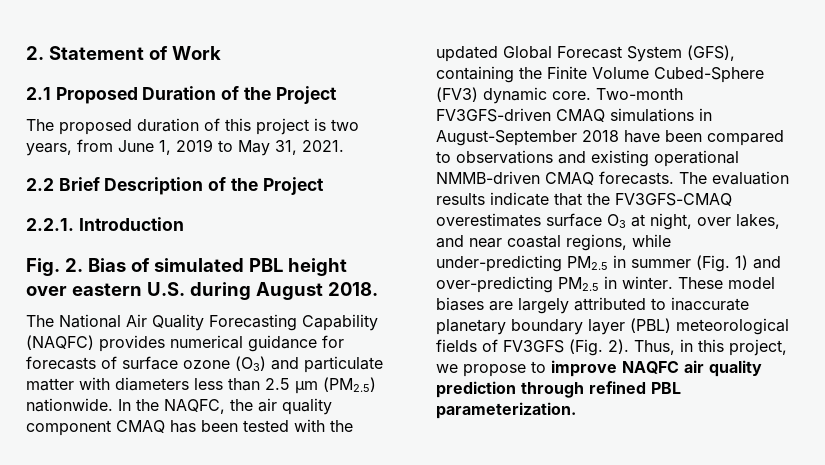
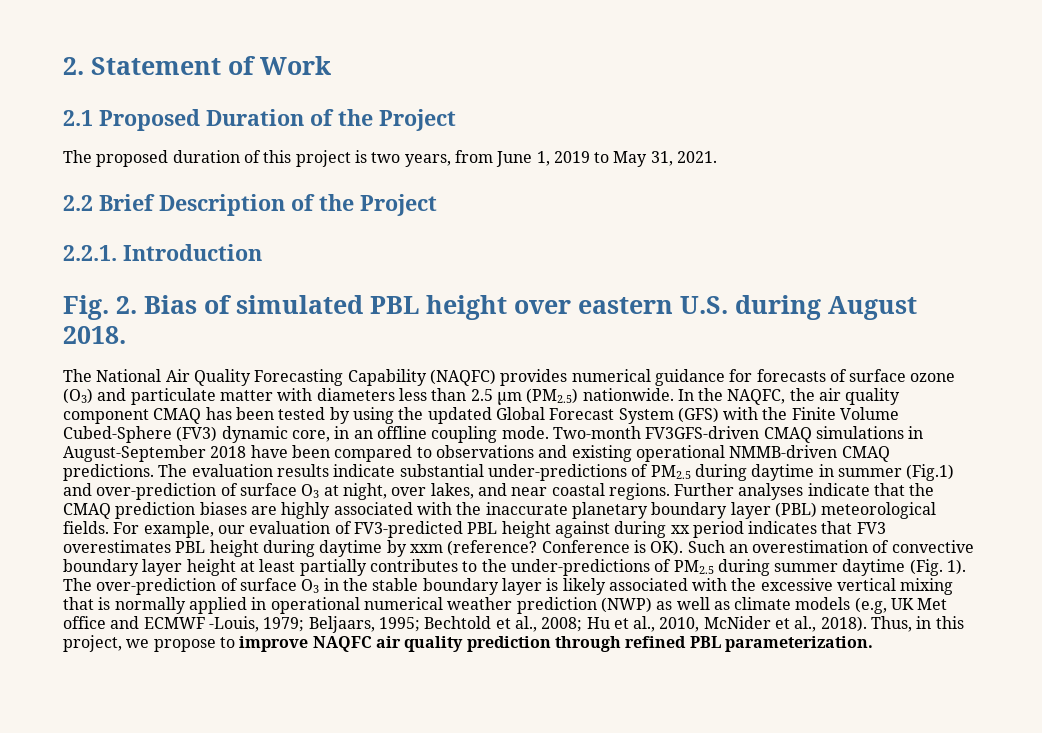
[294,419,325,432] with -> [329,407,394,424] by using
[687,45,735,61] [436,66,514,83] (GFS), containing -> [677,407,759,423] (GFS) with
[552,91,591,100] core. -> [291,426,549,443] core, in an offline coupling mode.
[599,171,674,185] forecasts. -> [63,464,154,481] predictions.
[554,193,732,206] [436,213,541,227] that the FV3GFS-CMAQ overestimates -> [399,464,955,481] [63,483,238,500] substantial under-predictions of PM2.5 during daytime in summer (Fig.1) and over-prediction of
[566,234,671,251] [436,255,781,272] [436,276,775,293] [436,297,666,314] regions, while under-predicting PM2.5 in summer (Fig. 1) and over-predicting PM2.5 in winter. These model biases are largely attributed to -> [608,483,935,500] [63,502,482,519] regions. Further analyses indicate that the CMAQ prediction biases are highly associated with the
[436,339,629,356] fields of FV3GFS (Fig. 2). -> [63,521,886,538] [63,540,974,557] [63,559,967,576] [63,578,954,595] [63,597,948,614] [63,616,867,633] fields. For example, our evaluation of FV3-predicted PBL height against during xx period indicates that FV3 overestimates PBL height during daytime by xxm (reference? Conference is OK). Such an overestimation of convective boundary layer height at least partially contributes to the under-predictions of PM2.5 during summer daytime (Fig. 1). The over-prediction of surface O3 in the stable boundary layer is likely associated with the excessive vertical mixing that is normally applied in operational numerical weather prediction (NWP) as well as climate models (e.g, UK Met office and ECMWF -Louis, 1979; Beljaars, 1995; Bechtold et al., 2008; Hu et al., 2010, McNider et al., 2018).

